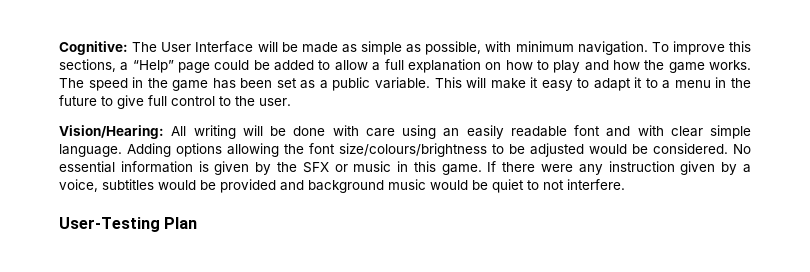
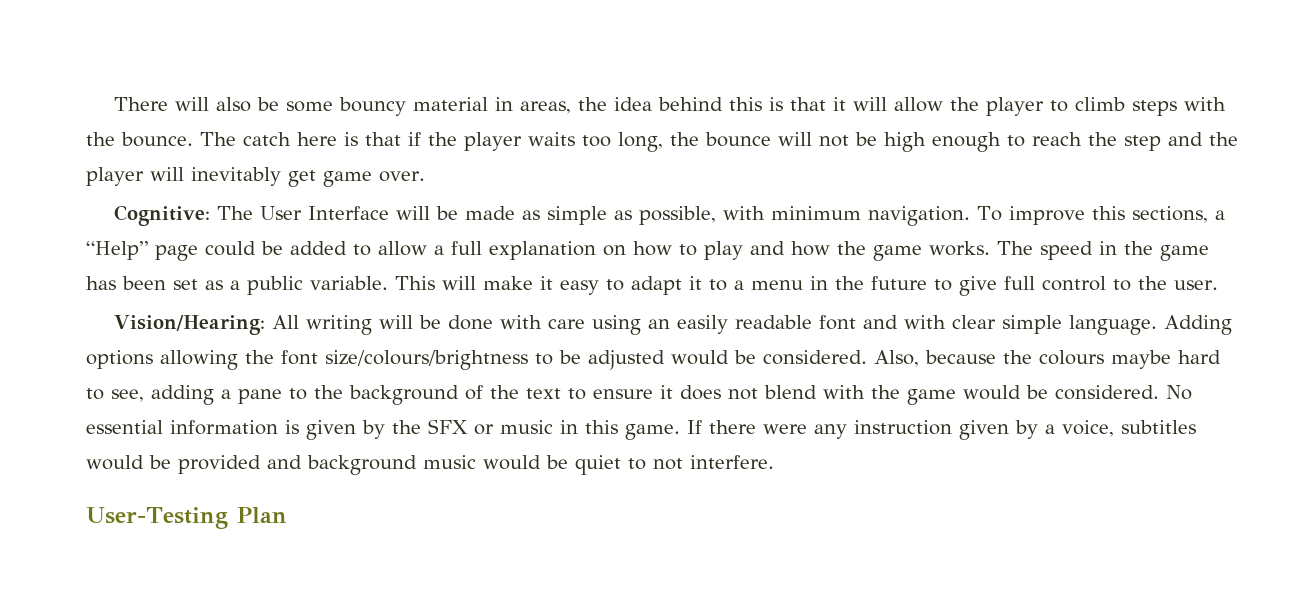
(59, 48) none -> [113,97,1226,116] [86,132,1238,152] [86,167,425,187] There will also be some bouncy material in areas, the idea behind this is that it will allow the player to climb steps with the bounce. The catch here is that if the player waits too long, the bounce will not be high enough to reach the step and the player will inevitably get game over. //
(728, 148) none -> [874,350,1221,369] [86,385,1159,405] Also, because the colours maybe hard to see, adding a pane to the background of the text to ensure it does not blend with the game would be considered.

